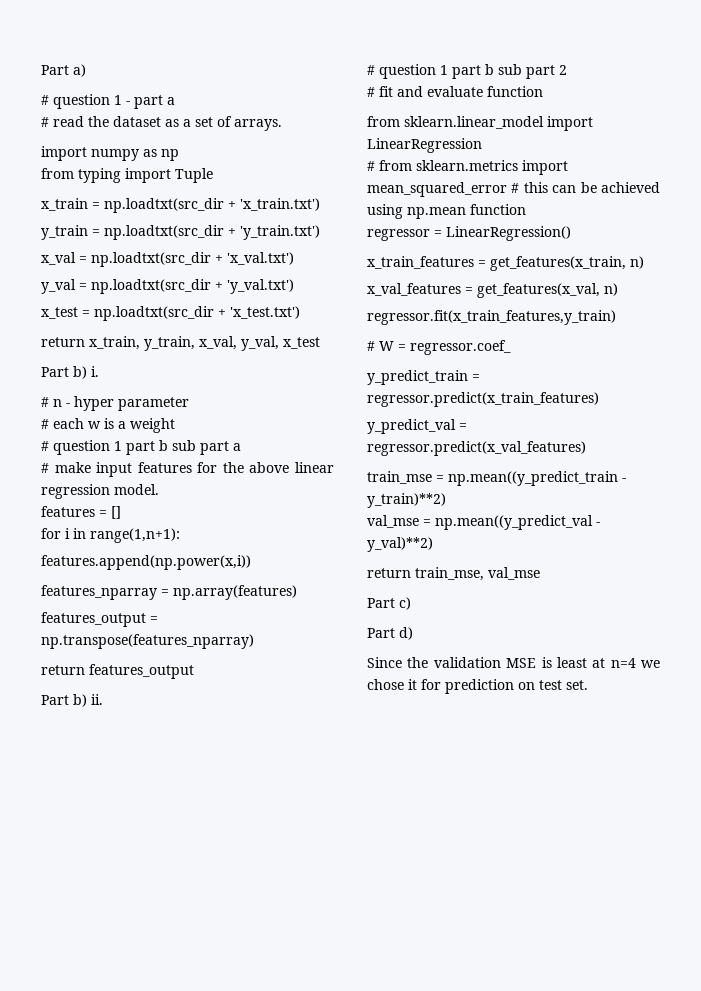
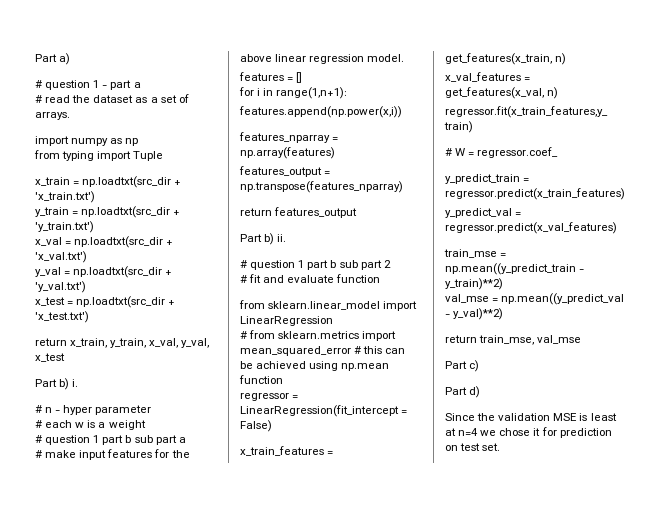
[446,226,571,241] LinearRegression() -> [240,405,408,417] [240,420,272,432] LinearRegression(fit_intercept = False)

